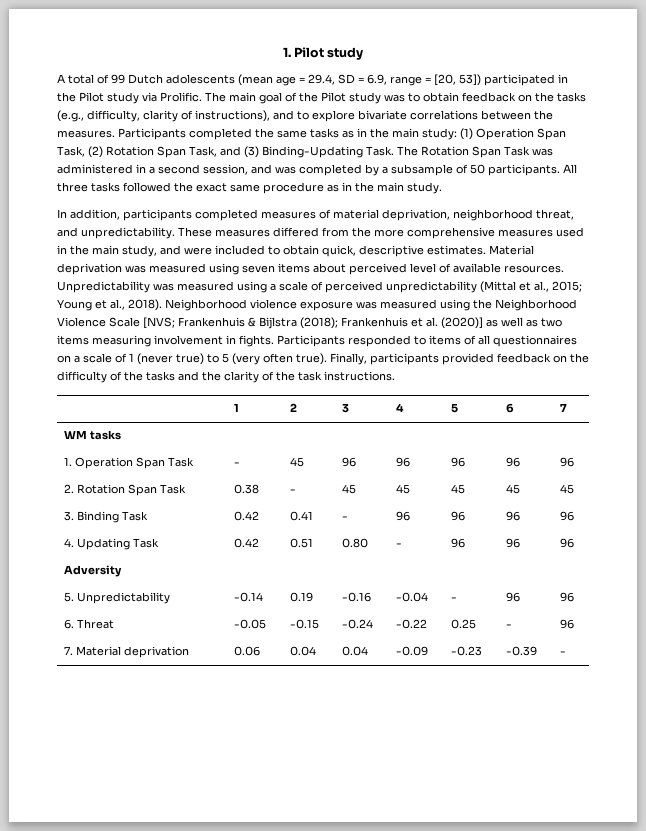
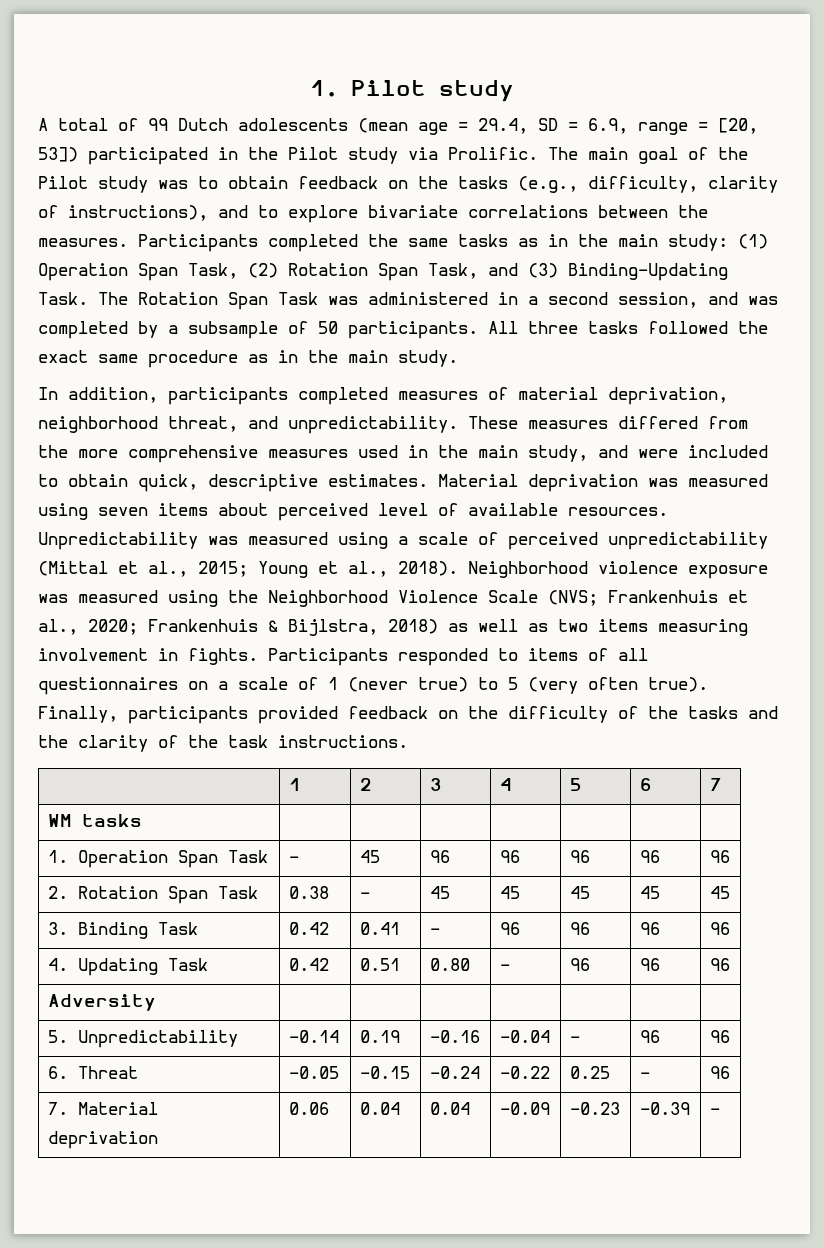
[143,317,483,329] [NVS; Frankenhuis & Bijlstra (2018); Frankenhuis et al. (2020)] -> [548,590,748,606] [38,619,438,636] (NVS; Frankenhuis et al., 2020; Frankenhuis & Bijlstra, 2018)

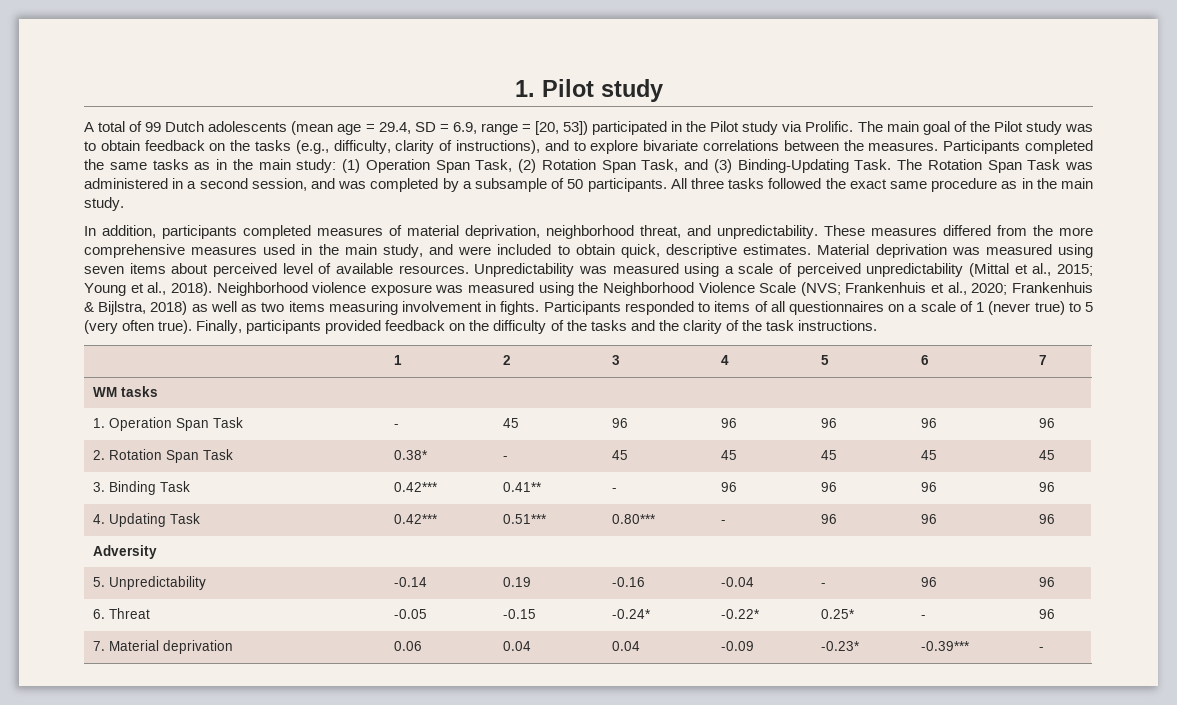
[288,886,329,899] 0.38 -> [393,450,428,460] 0.38*
[288,922,329,935] [359,922,400,935] 0.42 | 0.41 -> [393,482,438,492] [502,482,542,492] 0.42*** | 0.41**
[288,958,329,971] [359,958,400,971] [429,958,470,971] 0.42 | 0.51 | 0.80 -> [393,514,438,524] [502,514,547,524] [611,514,656,524] 0.42*** | 0.51*** | 0.80***
[429,1066,480,1079] [499,1066,550,1079] [569,1066,610,1079] -0.24 | -0.22 | 0.25 -> [611,609,651,619] [720,609,760,619] [820,609,855,619] -0.24* | -0.22* | 0.25*
[569,1102,620,1115] [639,1102,690,1115] -0.23 | -0.39 -> [820,641,860,651] [920,641,970,651] -0.23* | -0.39***

